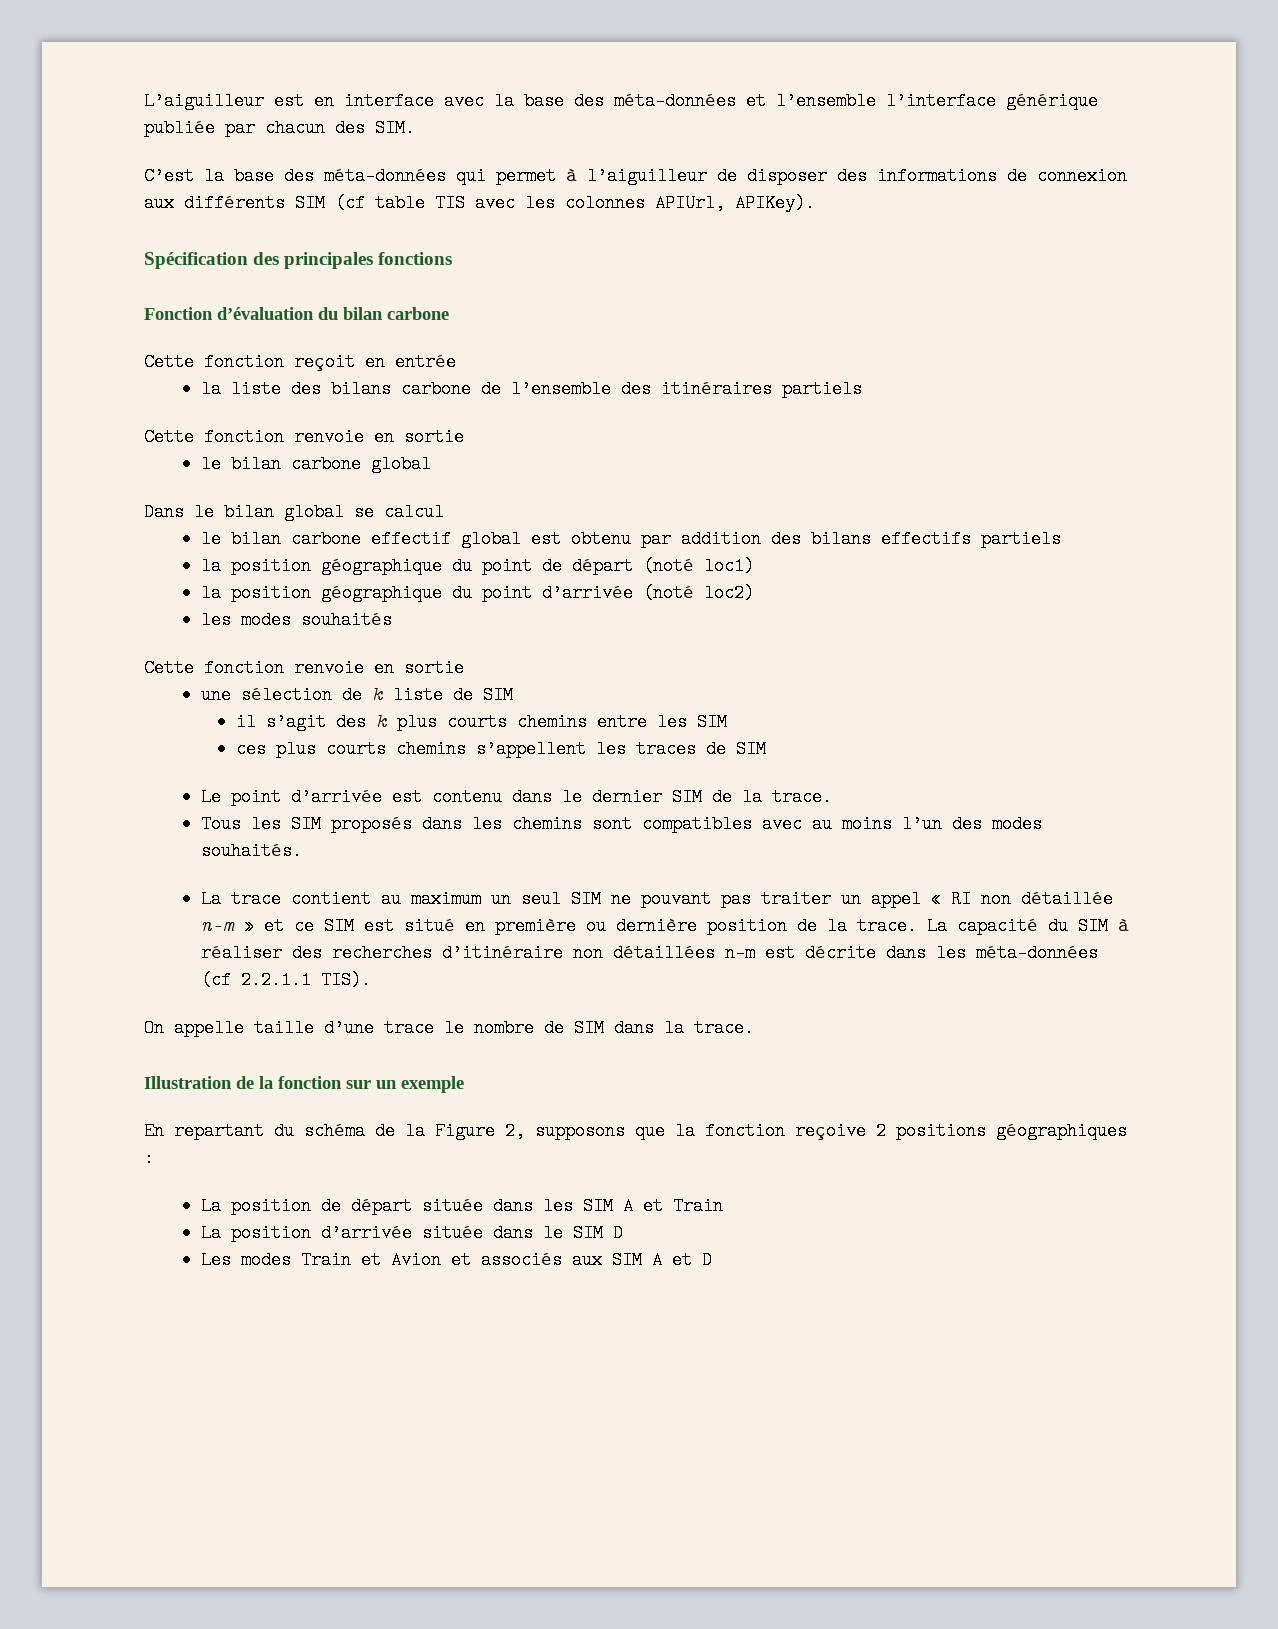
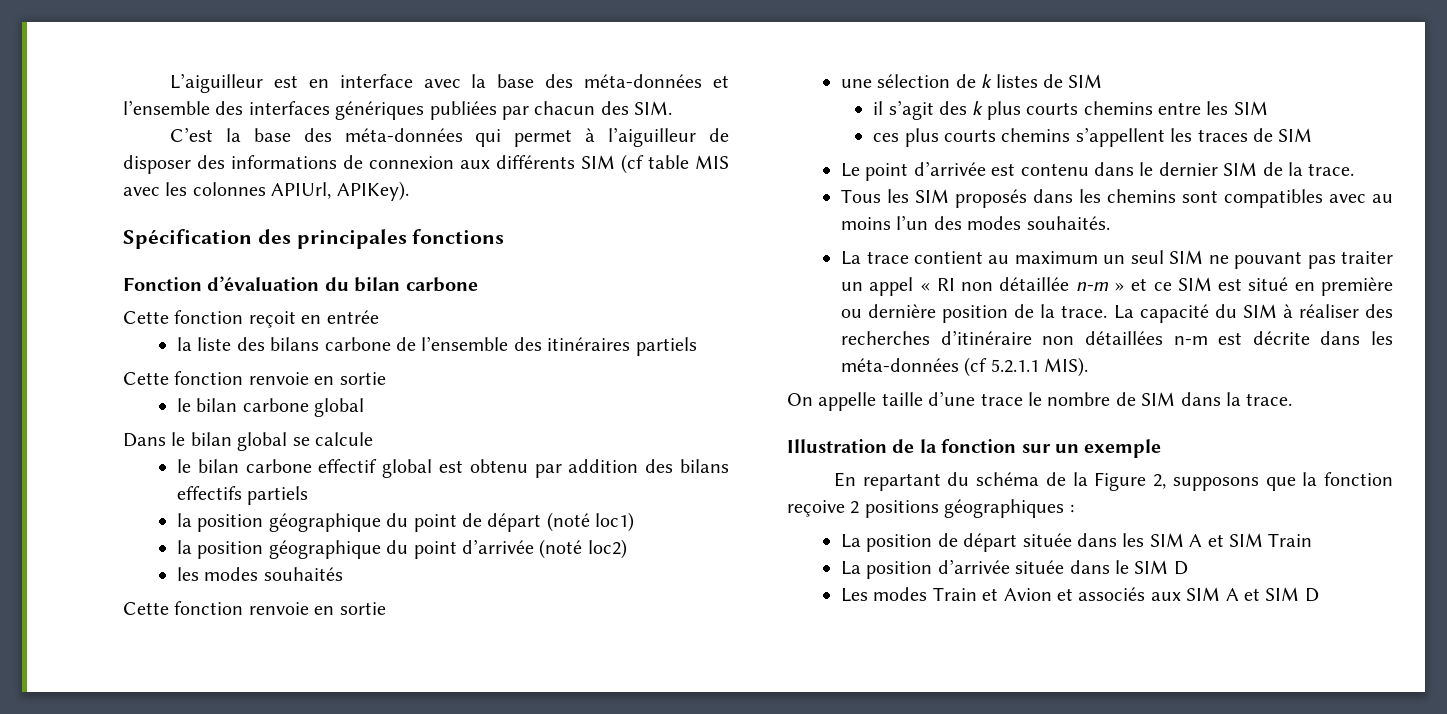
[886,92,1098,110] [144,119,215,137] l’interface générique publiée -> [215,101,497,120] des interfaces génériques publiées
[435,194,465,212] TIS -> [695,155,729,169] MIS
[384,503,444,521] calcul -> [315,432,373,446] calcule
[392,686,443,704] liste -> [995,74,1038,88] listes
[240,971,371,989] 2.2.1.1 TIS). -> [990,357,1089,377] 5.2.1.1 MIS).
(663, 1206) none -> [1229,533,1264,547] SIM
(692, 1260) none -> [1265,587,1300,601] SIM

